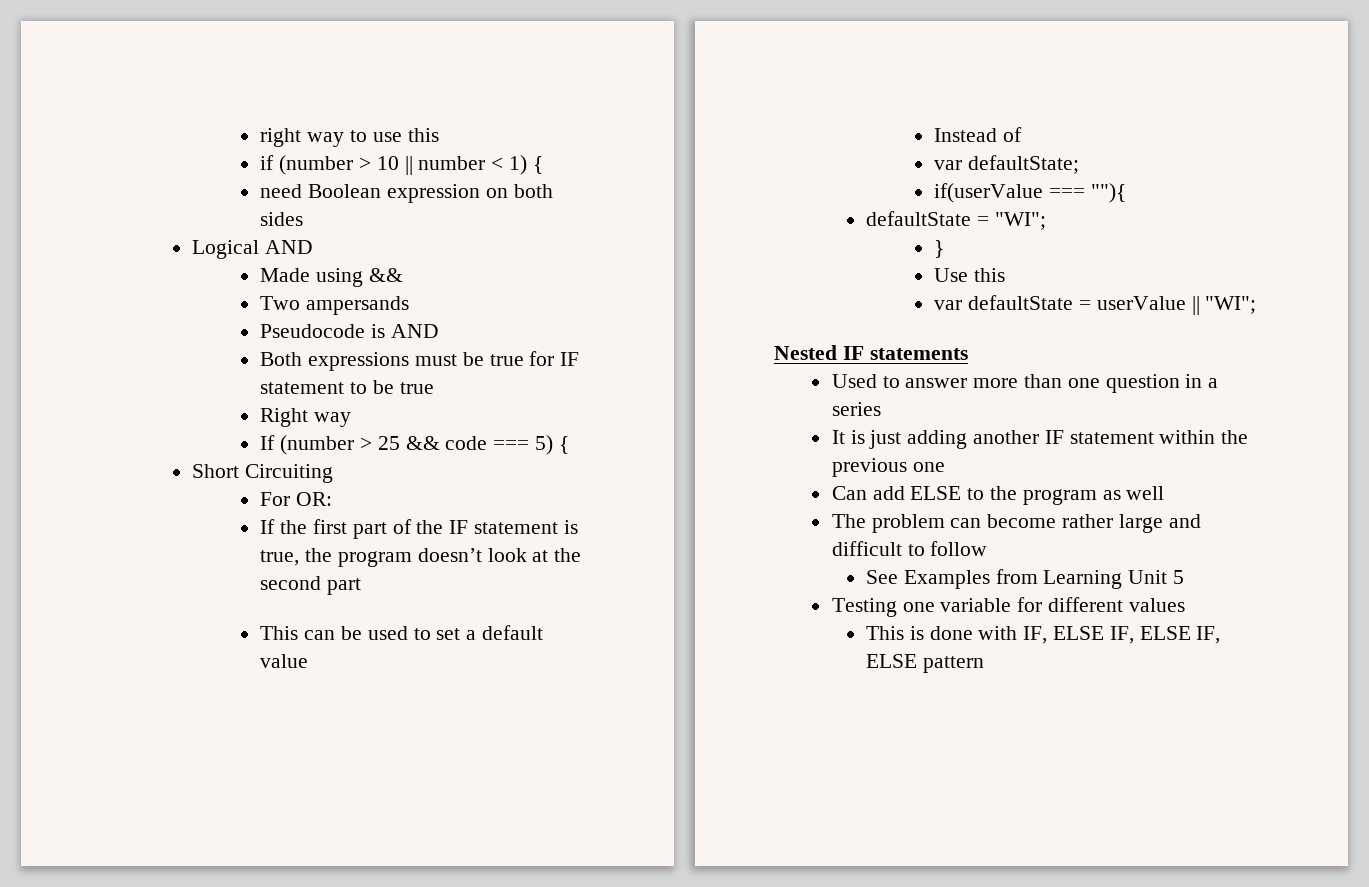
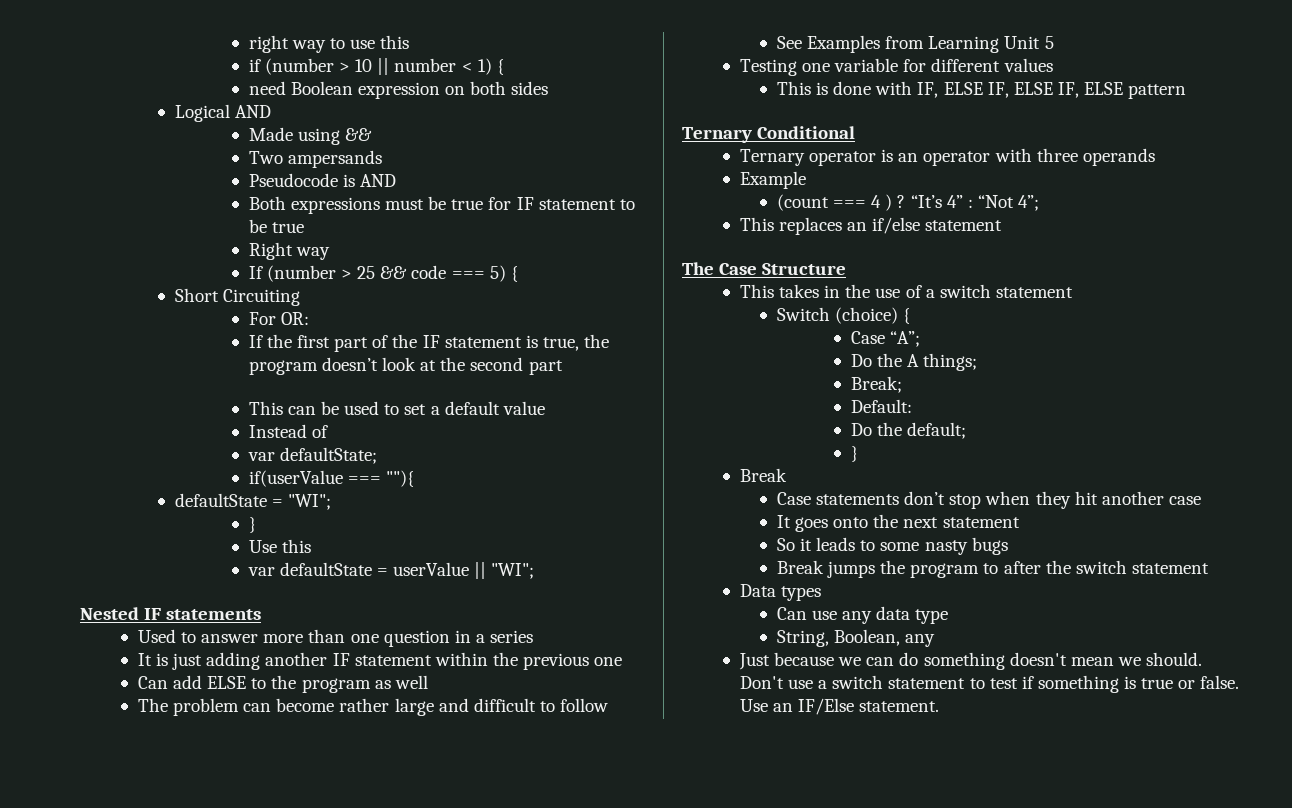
(984, 664) none -> [682,126,856,143] [739,148,1155,166] [739,171,806,189] [776,194,1040,211] [739,217,1003,235] [682,262,847,275] [739,284,1073,298] [776,307,911,324] [850,331,920,347] [850,353,978,371] [850,376,902,393] [850,399,912,413] [850,422,967,439] [850,446,858,462] [739,468,787,482] [776,491,1201,509] [776,514,1020,532] [776,537,1008,555] [776,560,1209,578] [739,584,822,601] [776,606,949,624] [776,629,936,647] [738,652,1203,670] [739,675,1240,693] [739,698,940,715] // Ternary Conditional // Ternary operator is an operator with three operands // Example // (count === 4 ) ? “It’s 4” : “Not 4”; // This replaces an if/else statement // The Case Structure // This takes in the use of a switch statement // Switch (choice) { // Case “A”; // Do the A things; // Break; // Default: // Do the default; // } // Break // Case statements don’t stop when they hit another case // It goes onto the next statement // So it leads to some nasty bugs // Break jumps the program to after the switch statement // Data types // Can use any data type // String, Boolean, any // Just because we can do something doesn't mean we should. Don't use a switch statement to test if something is true or false. Use an IF/Else statement.

